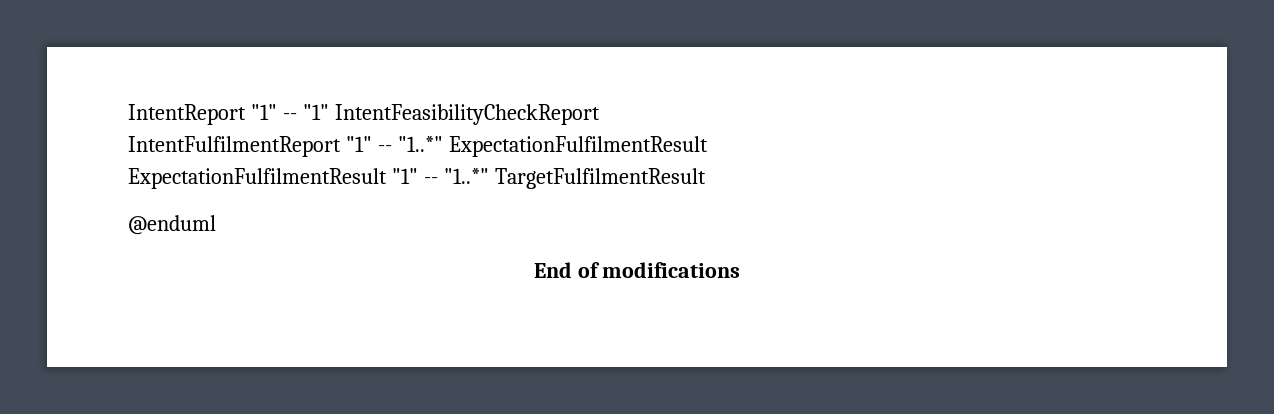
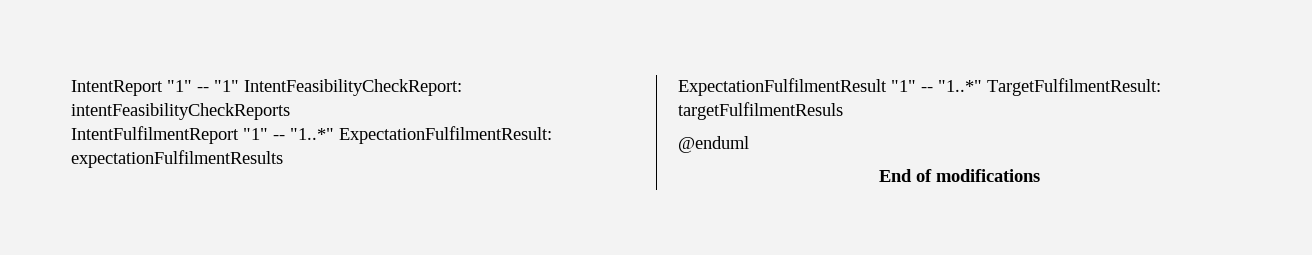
[334,104,600,125] IntentFeasibilityCheckReport -> [244,79,462,96] [71,103,290,120] IntentFeasibilityCheckReport: intentFeasibilityCheckReports
[448,136,708,157] ExpectationFulfilmentResult -> [339,126,552,144] [71,150,283,168] ExpectationFulfilmentResult: expectationFulfilmentResults
[494,168,706,189] TargetFulfilmentResult -> [987,78,1161,96] [678,102,843,120] TargetFulfilmentResult: targetFulfilmentResuls

